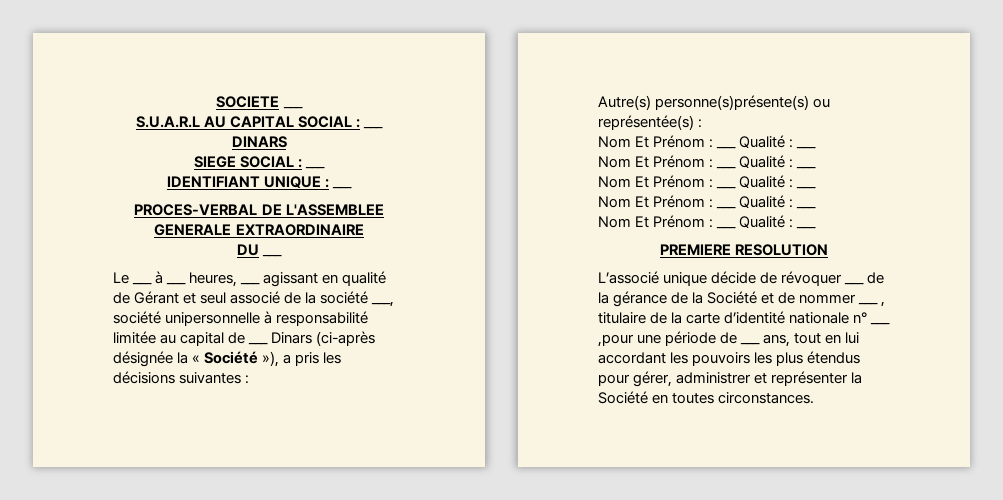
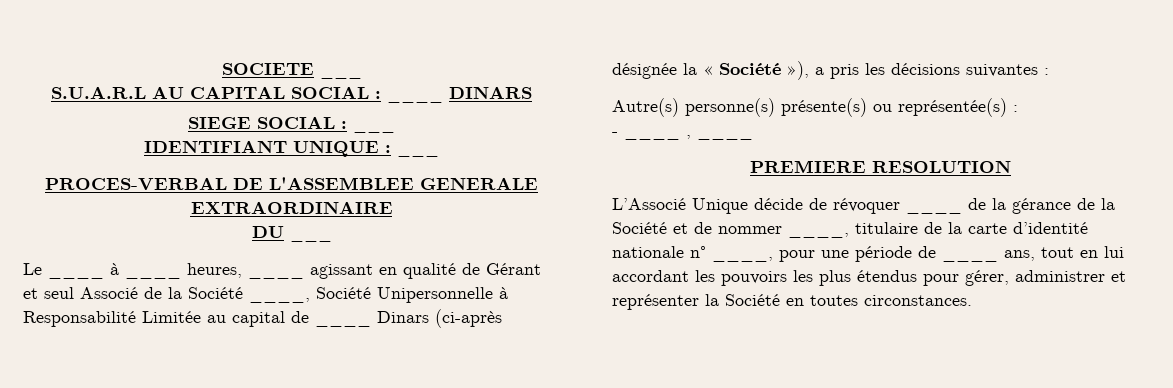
[363,127,384,129] ___ -> [387,99,443,103] ____
[132,271,261,287] ___ à ___ heures, ___ -> [48,275,104,279] [110,263,119,275] [125,263,304,279] ____ à ____ heures, ____
[230,291,395,307] [113,311,369,326] [113,331,156,344] associé de la société ___, société unipersonnelle à responsabilité limitée -> [80,287,508,303] [23,311,201,327] Associé de la Société ____, Société Unipersonnelle à Responsabilité Limitée
[248,343,269,345] ___ -> [315,323,371,327] ____
[655,95,810,110] personne(s)présente(s) -> [685,98,867,117] personne(s) présente(s)
[598,135,817,149] [598,155,817,169] [598,175,817,189] [598,195,817,209] [598,215,817,229] Nom Et Prénom : ___ Qualité : ___ // Nom Et Prénom : ___ Qualité : ___ // Nom Et Prénom : ___ Qualité : ___ // Nom Et Prénom : ___ Qualité : ___ // Nom Et Prénom : ___ Qualité : ___ -> [612,132,618,136] [624,135,753,140] - ____ , ____
[598,271,708,286] L’associé unique -> [612,198,748,214] L’Associé Unique
[844,283,865,285] ___ -> [906,210,962,214] ____
[858,302,886,307] ___ , -> [788,233,849,238] ____,
[870,323,891,325] [598,334,634,347] ___ ,pour -> [712,250,815,262] ____, pour
[740,343,761,345] ___ -> [942,258,998,262] ____

